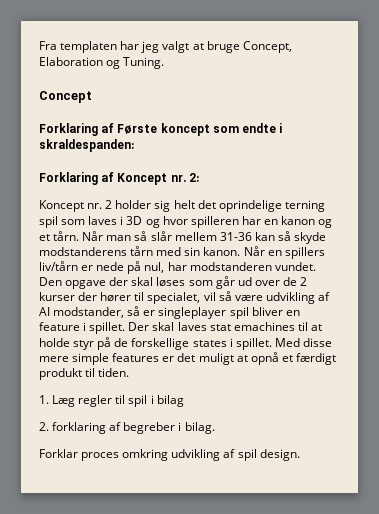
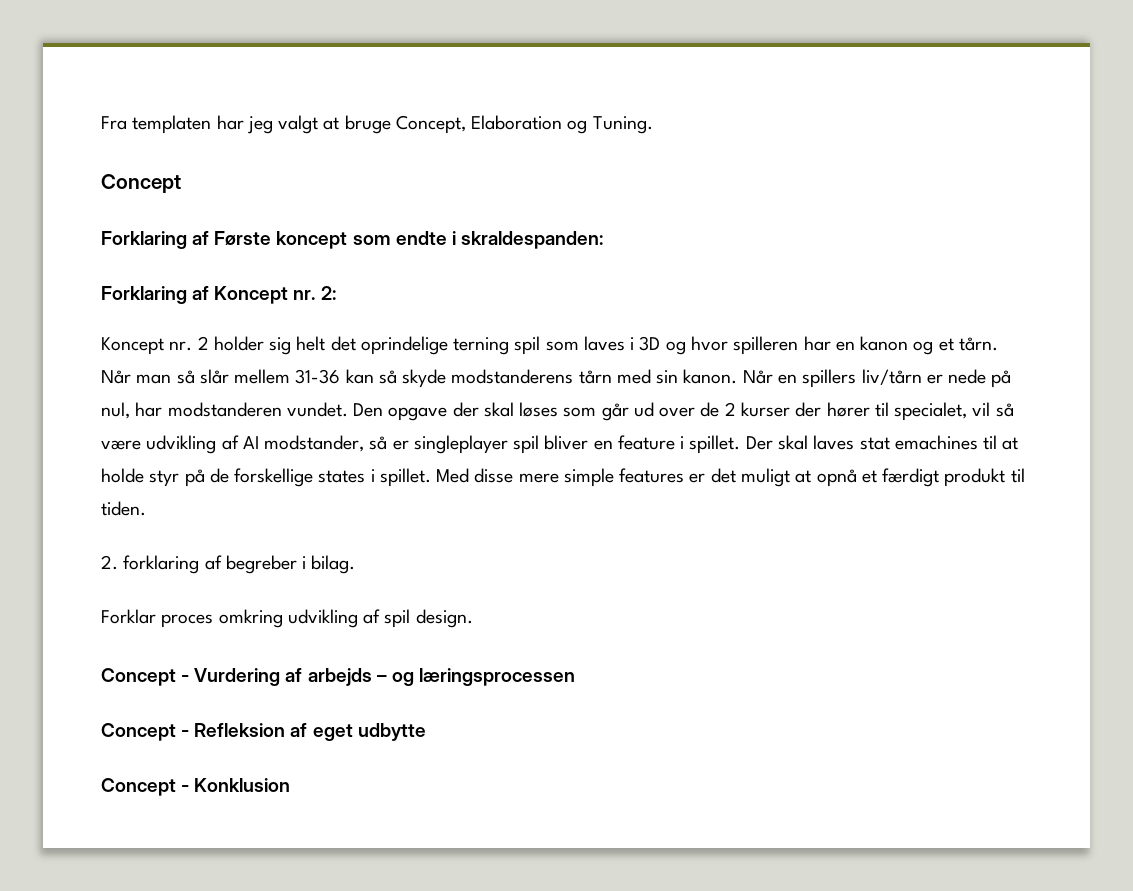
[39,395,184,407] // 1. Læg regler til spil i bilag -> (146, 508) none
(300, 455) none -> [101,668,575,686] [101,723,426,741] [101,778,291,796] // Concept - Vurdering af arbejds – og læringsprocessen // Concept - Refleksion af eget udbytte // Concept - Konklusion

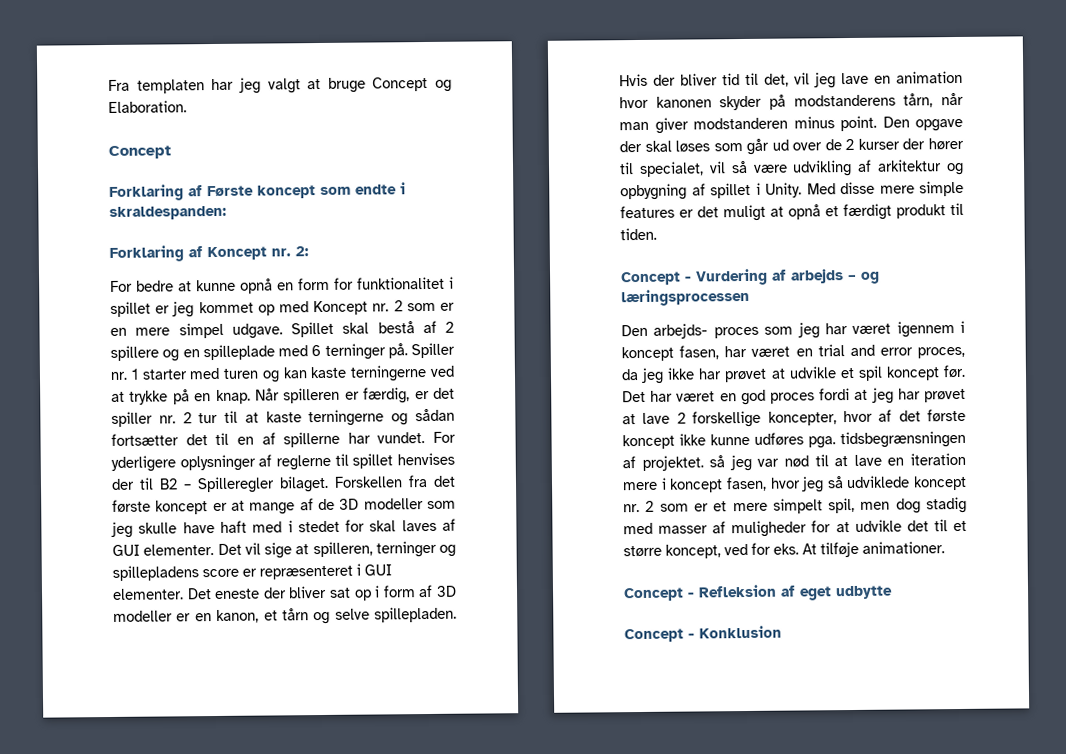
[395,115,653,134] Concept, Elaboration og Tuning. -> [372,76,452,92] [108,100,187,113] Concept og Elaboration.
[101,336,998,355] [101,369,1012,388] [101,402,348,419] Koncept nr. 2 holder sig helt det oprindelige terning spil som laves i 3D og hvor spilleren har en kanon og et tårn. Når man så slår mellem 31-36 kan så skyde modstanderens tårn med sin kanon. Når en spillers liv/tårn er nede på nul, har modstanderen vundet. -> [110,276,454,294] [110,300,455,318] [110,320,454,339] [110,342,455,362] [110,364,454,383] [111,387,455,405] [111,408,455,427] [111,431,456,448] [111,452,455,472] [111,475,456,494] [112,498,457,515] [111,518,457,538] [112,540,456,559] [112,563,392,581] [112,584,458,601] [113,606,457,625] [619,70,963,89] [619,92,964,111] [619,115,877,134] For bedre at kunne opnå en form for funktionalitet i spillet er jeg kommet op med Koncept nr. 2 som er en mere simpel udgave. Spillet skal bestå af 2 spillere og en spilleplade med 6 terninger på. Spiller nr. 1 starter med turen og kan kaste terningerne ved at trykke på en knap. Når spilleren er færdig, er det spiller nr. 2 tur til at kaste terningerne og sådan fortsætter det til en af spillerne har vundet. For yderligere oplysninger af reglerne til spillet henvises der til B2 – Spilleregler bilaget. Forskellen fra det første koncept er at mange af de 3D modeller som jeg skulle have haft med i stedet for skal laves af GUI elementer. Det vil sige at spilleren, terninger og spillepladens score er repræsenteret i GUI elementer. Det eneste der bliver sat op i form af 3D modeller er en kanon, et tårn og selve spillepladen. Hvis der bliver tid til det, vil jeg lave en animation hvor kanonen skyder på modstanderens tårn, når man giver modstanderen minus point.
[242,435,1019,454] [101,468,431,487] AI modstander, så er singleplayer spil bliver en feature i spillet. Der skal laves stat emachines til at holde styr på de forskellige states i spillet. -> [877,159,964,176] [620,182,802,201] arkitektur og opbygning af spillet i Unity.
[101,555,356,574] [101,609,473,628] // 2. forklaring af begreber i bilag. // Forklar proces omkring udvikling af spil design. -> (657, 234) none
(575, 677) none -> [621,320,965,339] [621,344,965,362] [621,364,966,384] [622,387,966,406] [622,408,966,428] [622,430,966,450] [622,452,966,472] [622,475,967,493] [623,496,967,514] [623,519,967,538] [623,541,945,559] // Den arbejds- proces som jeg har været igennem i koncept fasen, har været en trial and error proces, da jeg ikke har prøvet at udvikle et spil koncept før. Det har været en god proces fordi at jeg har prøvet at lave 2 forskellige koncepter, hvor af det første koncept ikke kunne udføres pga. tidsbegrænsningen af projektet. så jeg var nød til at lave en iteration mere i koncept fasen, hvor jeg så udviklede koncept nr. 2 som er et mere simpelt spil, men dog stadig med masser af muligheder for at udvikle det til et større koncept, ved for eks. At tilføje animationer.

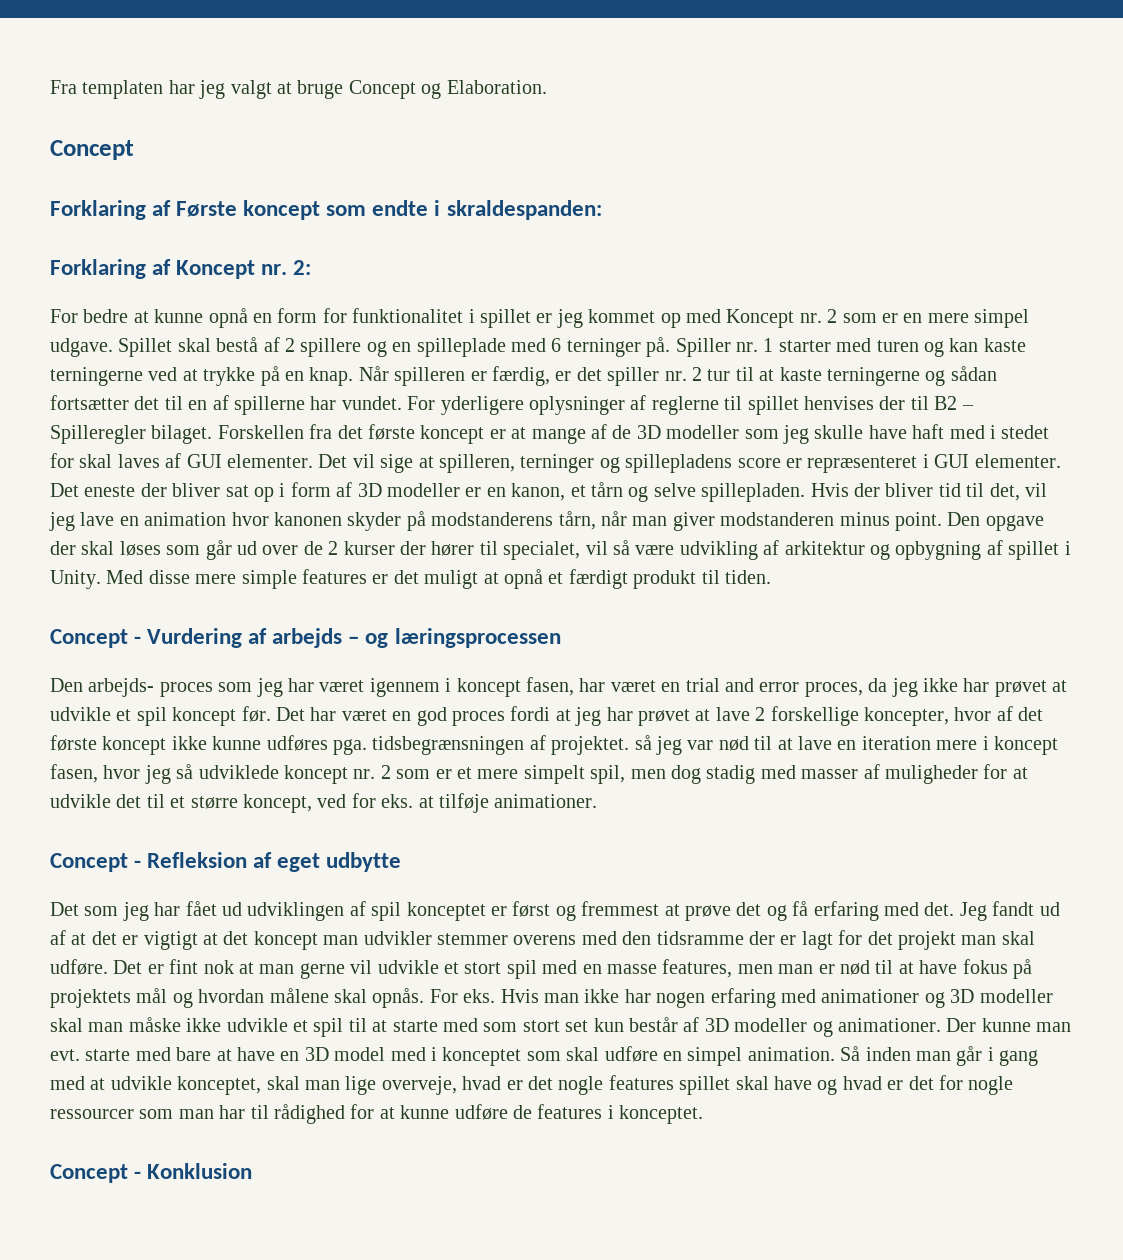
[802,543,817,555] At -> [418,796,434,808] at
(893, 592) none -> [50,901,1060,921] [50,930,1035,950] [50,959,1032,979] [50,988,1053,1008] [50,1017,1072,1037] [50,1046,1039,1066] [50,1075,1014,1095] [50,1104,704,1124] // Det som jeg har fået ud udviklingen af spil konceptet er først og fremmest at prøve det og få erfaring med det. Jeg fandt ud af at det er vigtigt at det koncept man udvikler stemmer overens med den tidsramme der er lagt for det projekt man skal udføre. Det er fint nok at man gerne vil udvikle et stort spil med en masse features, men man er nød til at have fokus på projektets mål og hvordan målene skal opnås. For eks. Hvis man ikke har nogen erfaring med animationer og 3D modeller skal man måske ikke udvikle et spil til at starte med som stort set kun består af 3D modeller og animationer. Der kunne man evt. starte med bare at have en 3D model med i konceptet som skal udføre en simpel animation. Så inden man går i gang med at udvikle konceptet, skal man lige overveje, hvad er det nogle features spillet skal have og hvad er det for nogle ressourcer som man har til rådighed for at kunne udføre de features i konceptet.

